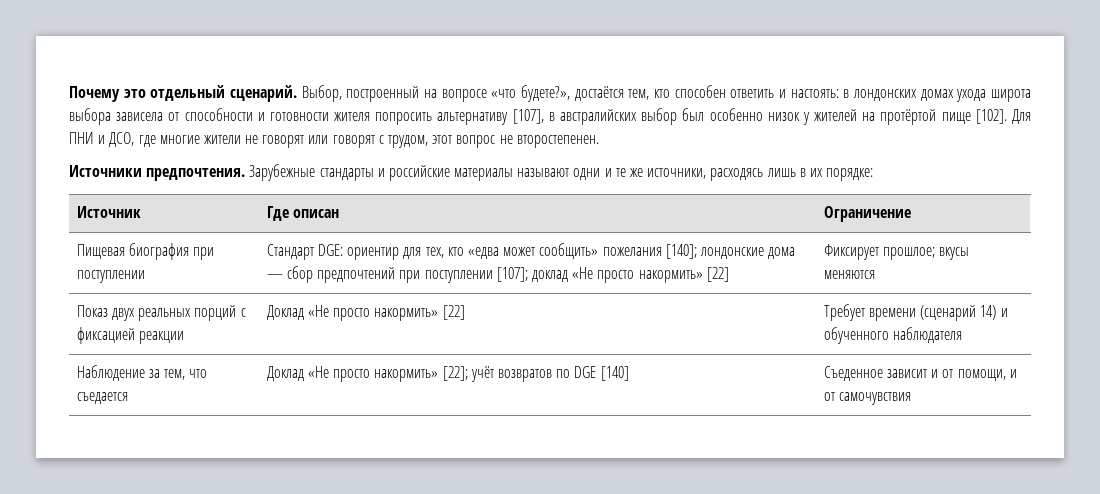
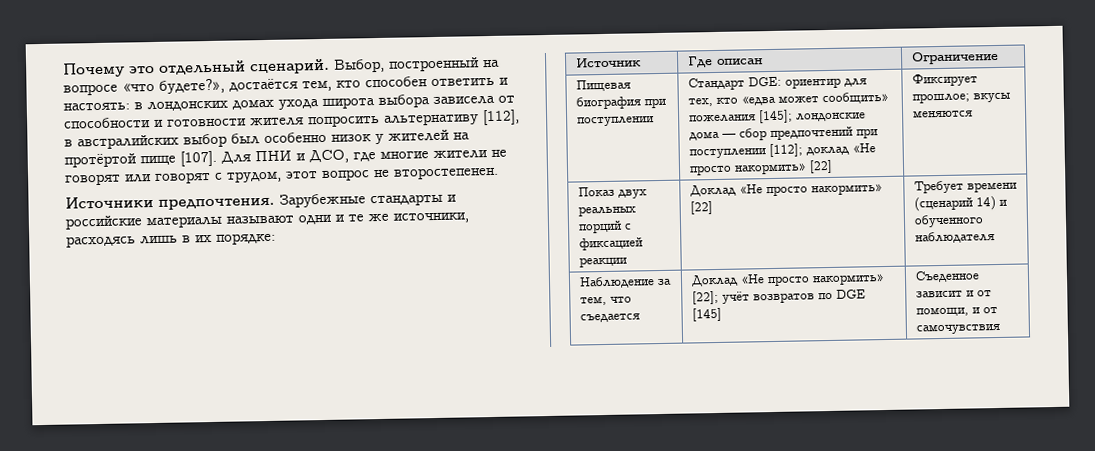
[512,109,544,124] [107], -> [482,109,520,126] [112],
[975,109,1007,124] [102]. -> [180,150,217,167] [107].
[665,244,697,259] [140]; -> [757,109,793,124] [145];
[496,267,528,282] [107]; -> [768,143,803,158] [112];
[600,366,629,381] [140] -> [691,307,722,322] [145]

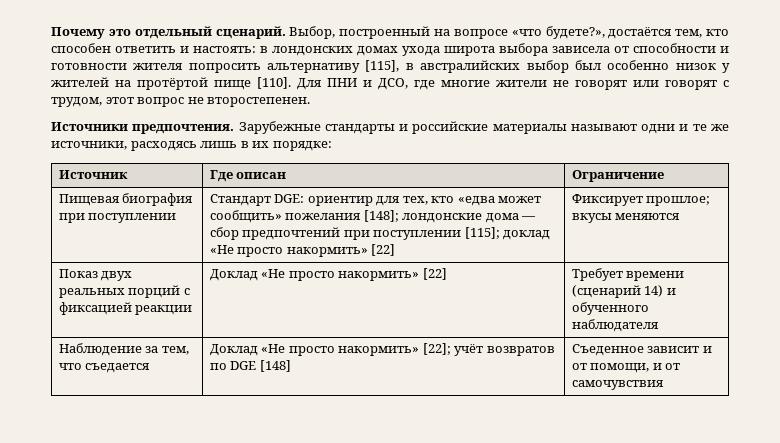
[482,109,520,126] [112], -> [365,60,400,72] [115],
[180,150,217,167] [107]. -> [257,77,291,89] [110].
[757,109,793,124] [145]; -> [363,210,399,222] [148];
[768,143,803,158] [112]; -> [464,227,500,239] [115];
[691,307,722,322] [145] -> [259,360,291,372] [148]

